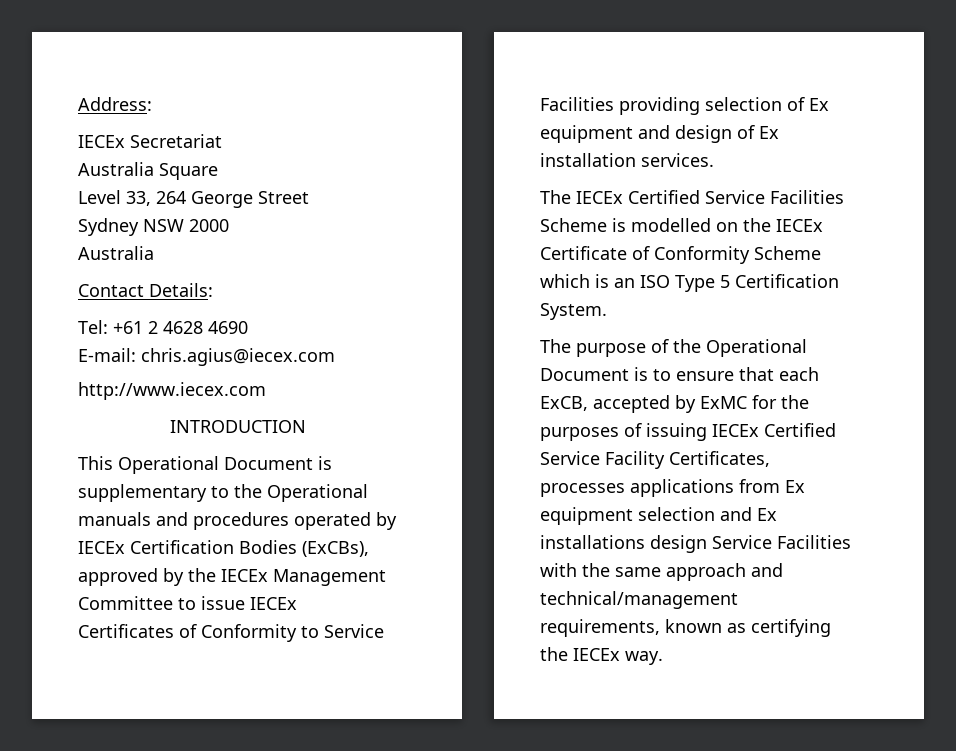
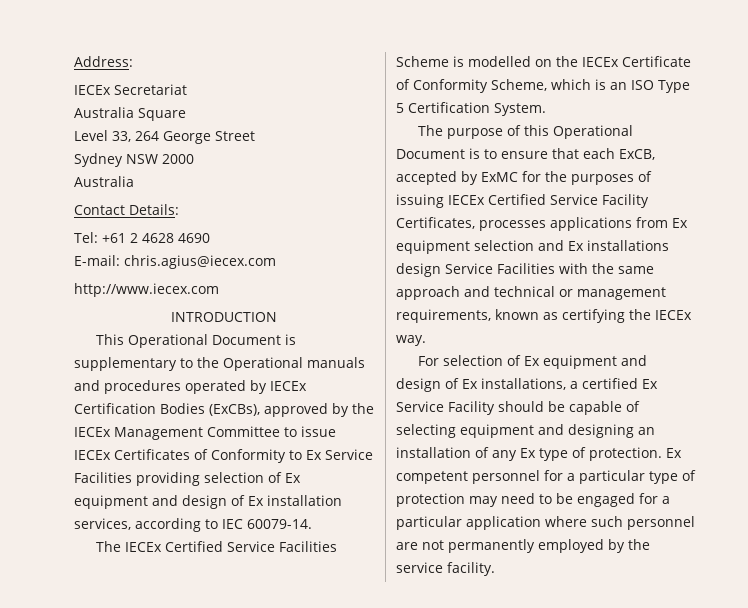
(319, 632) none -> [306,450,322,460] Ex
[641,153,714,167] services. -> [74,518,312,532] services, according to IEC 60079-14.
[754,246,821,260] Scheme -> [491,79,547,91] Scheme,
[673,339,701,353] the -> [524,125,550,136] this
[540,591,738,609] technical/management -> [494,286,666,300] technical or management
(663, 658) none -> [418,355,648,369] [396,378,658,392] [396,401,640,415] [396,424,655,438] [396,447,682,461] [396,470,696,484] [396,493,670,507] [396,516,695,530] [396,539,650,553] [396,562,495,576] // For selection of Ex equipment and design of Ex installations, a certified Ex Service Facility should be capable of selecting equipment and designing an installation of any Ex type of protection. Ex competent personnel for a particular type of protection may need to be engaged for a particular application where such personnel are not permanently employed by the service facility.

